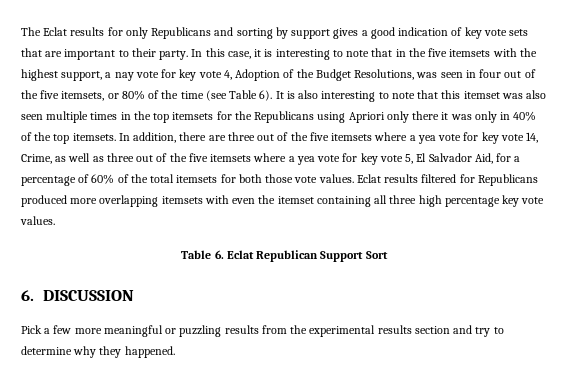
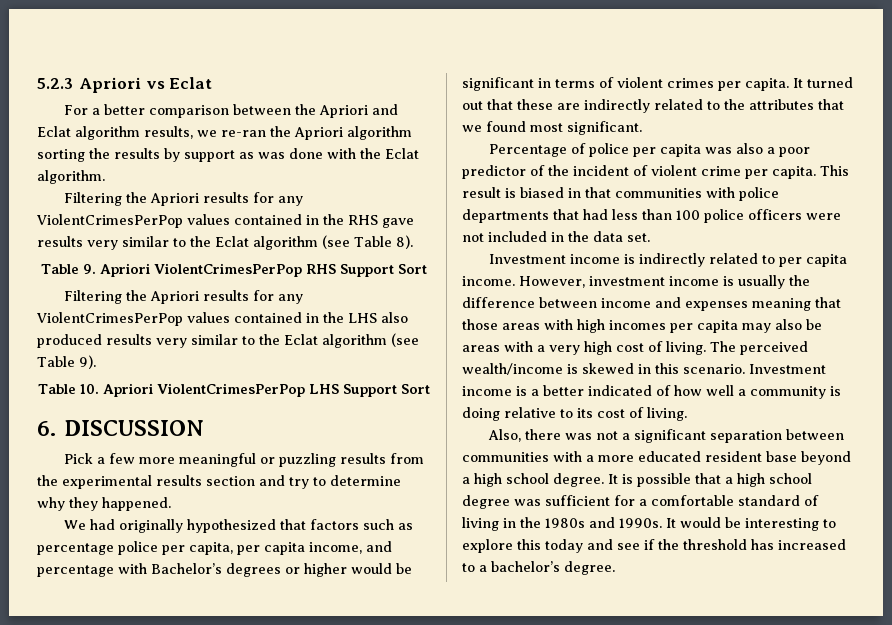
[21,27,529,39] [21,48,537,60] [21,69,536,81] [21,90,547,102] [21,111,537,123] [21,132,539,144] [21,153,521,165] [21,174,538,186] [21,195,545,207] [20,216,55,225] [181,250,319,262] The Eclat results for only Republicans and sorting by support gives a good indication of key vote sets that are important to their party. In this case, it is interesting to note that in the five itemsets with the highest support, a nay vote for key vote 4, Adoption of the Budget Resolutions, was seen in four out of the five itemsets, or 80% of the time (see Table 6). It is also interesting to note that this itemset was also seen multiple times in the top itemsets for the Republicans using Apriori only there it was only in 40% of the top itemsets. In addition, there are three out of the five itemsets where a yea vote for key vote 14, Crime, as well as three out of the five itemsets where a yea vote for key vote 5, El Salvador Aid, for a percentage of 60% of the total itemsets for both those vote values. Eclat results filtered for Republicans produced more overlapping itemsets with even the itemset containing all three high percentage key vote values. // Table 6. Eclat Republican -> [37,77,213,93] [63,104,398,118] [37,126,412,140] [37,148,419,162] [37,170,105,184] [63,192,303,206] [36,214,414,228] [37,235,413,250] [40,263,427,277] [63,290,303,304] [36,312,408,326] [37,333,419,348] [37,355,96,369] [37,383,339,397] 5.2.3 Apriori vs Eclat // For a better comparison between the Apriori and Eclat algorithm results, we re-ran the Apriori algorithm sorting the results by support as was done with the Eclat algorithm. // Filtering the Apriori results for any ViolentCrimesPerPop values contained in the RHS gave results very similar to the Eclat algorithm (see Table 8). // Table 9. Apriori ViolentCrimesPerPop RHS Support Sort // Filtering the Apriori results for any ViolentCrimesPerPop values contained in the LHS also produced results very similar to the Eclat algorithm (see Table 9). // Table 10. Apriori ViolentCrimesPerPop LHS
(175, 352) none -> [63,519,413,533] [37,541,392,555] [37,563,412,577] [462,77,853,91] [462,99,844,113] [462,121,642,135] [488,143,810,157] [462,165,849,179] [462,187,779,201] [462,209,841,223] [462,231,650,242] [488,253,847,267] [462,275,810,289] [462,297,841,311] [462,319,822,333] [462,341,808,355] [462,363,826,375] [462,385,841,399] [462,407,687,421] [487,429,844,443] [462,451,851,465] [462,473,812,487] [462,495,819,509] [462,517,836,531] [462,539,846,553] [462,561,615,575] // We had originally hypothesized that factors such as percentage police per capita, per capita income, and percentage with Bachelor’s degrees or higher would be significant in terms of violent crimes per capita. It turned out that these are indirectly related to the attributes that we found most significant. // Percentage of police per capita was also a poor predictor of the incident of violent crime per capita. This result is biased in that communities with police departments that had less than 100 police officers were not included in the data set. // Investment income is indirectly related to per capita income. However, investment income is usually the difference between income and expenses meaning that those areas with high incomes per capita may also be areas with a very high cost of living. The perceived wealth/income is skewed in this scenario. Investment income is a better indicated of how well a community is doing relative to its cost of living. // Also, there was not a significant separation between communities with a more educated resident base beyond a high school degree. It is possible that a high school degree was sufficient for a comfortable standard of living in the 1980s and 1990s. It would be interesting to explore this today and see if the threshold has increased to a bachelor’s degree.

